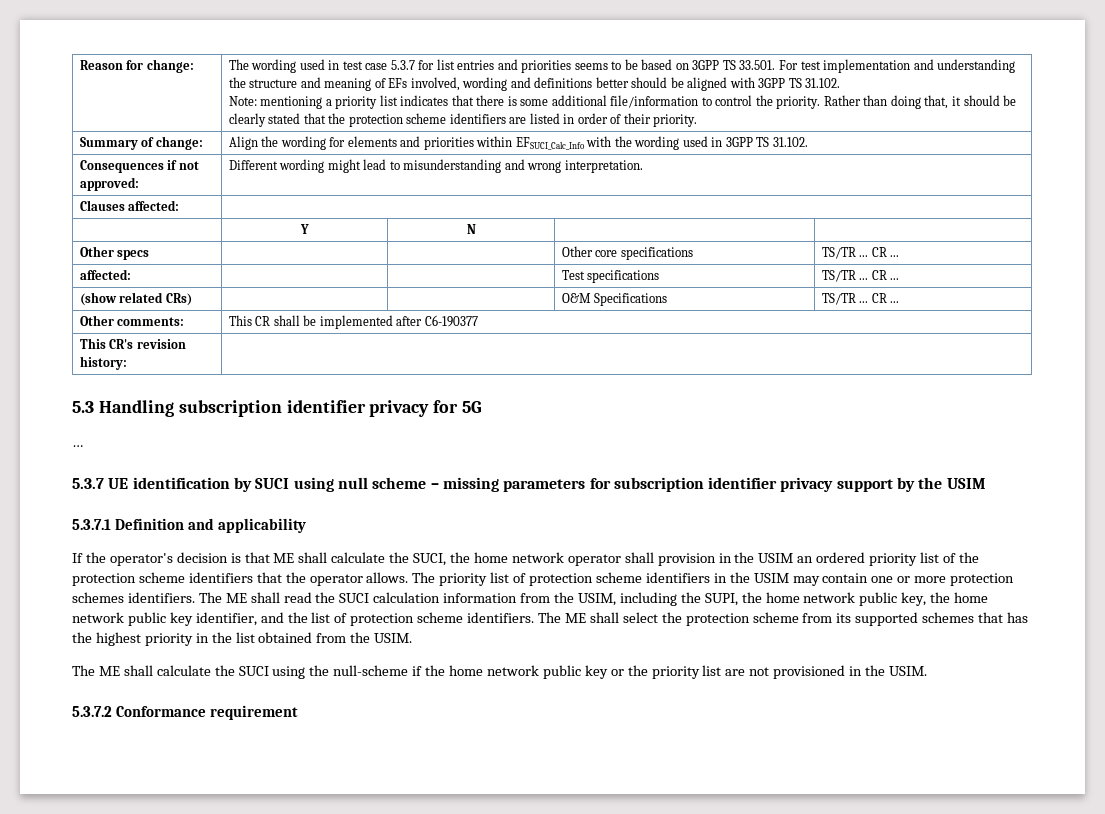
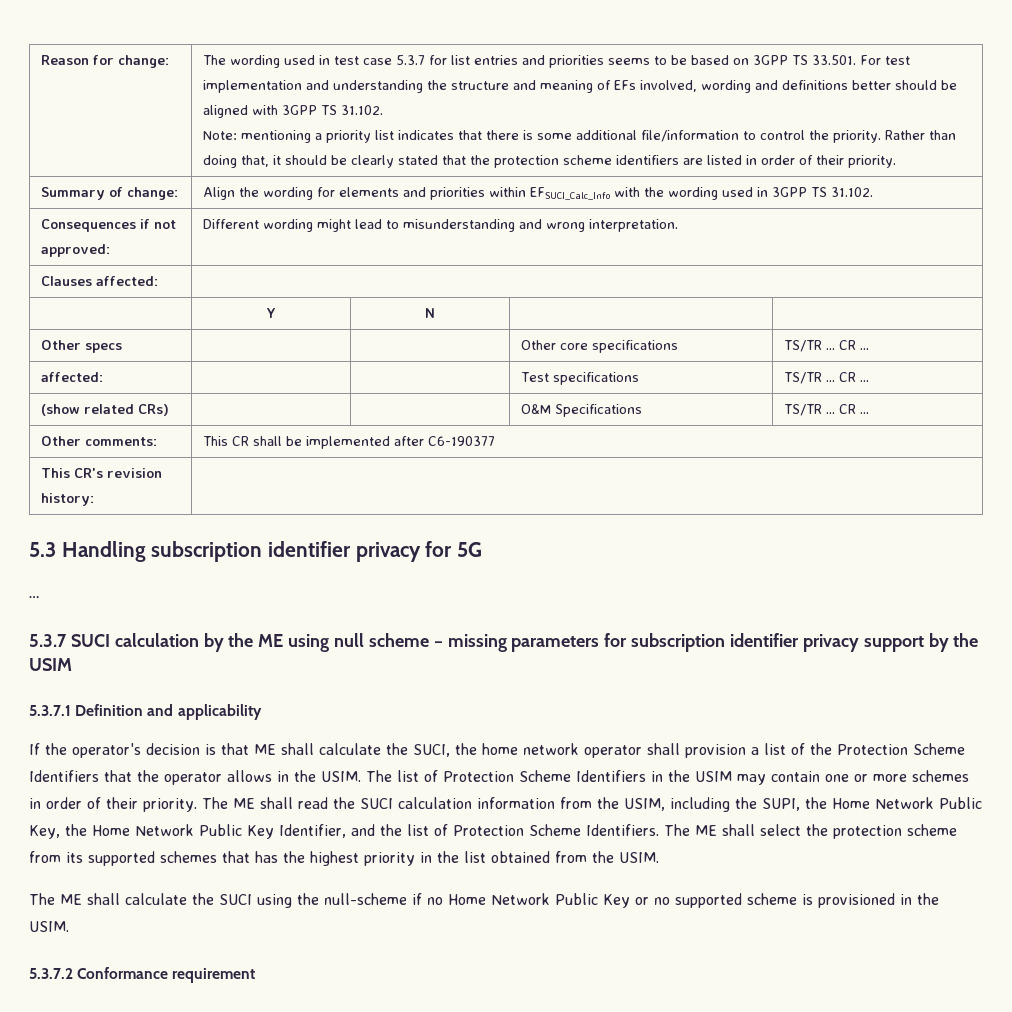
[108,477,290,492] UE identification by SUCI -> [70,633,284,652] SUCI calculation by the ME
[718,552,979,566] [72,572,710,586] in the USIM an ordered priority list of the protection scheme identifiers that the operator allows. The priority list of protection scheme identifiers -> [751,743,965,755] [29,770,646,785] a list of the Protection Scheme Identifiers that the operator allows in the USIM. The list of Protection Scheme Identifiers
[950,573,1015,586] [72,592,195,603] protection schemes identifiers. -> [912,770,969,782] [29,797,197,812] schemes in order of their priority.
[765,592,989,606] [72,612,257,626] home network public key, the home network public key identifier, -> [832,797,982,809] [29,824,346,839] Home Network Public Key, the Home Network Public Key Identifier,
[350,612,535,626] protection scheme identifiers. -> [453,824,659,836] Protection Scheme Identifiers.
[425,665,770,679] the home network public key or the priority list are not -> [427,893,813,908] no Home Network Public Key or no supported scheme is

